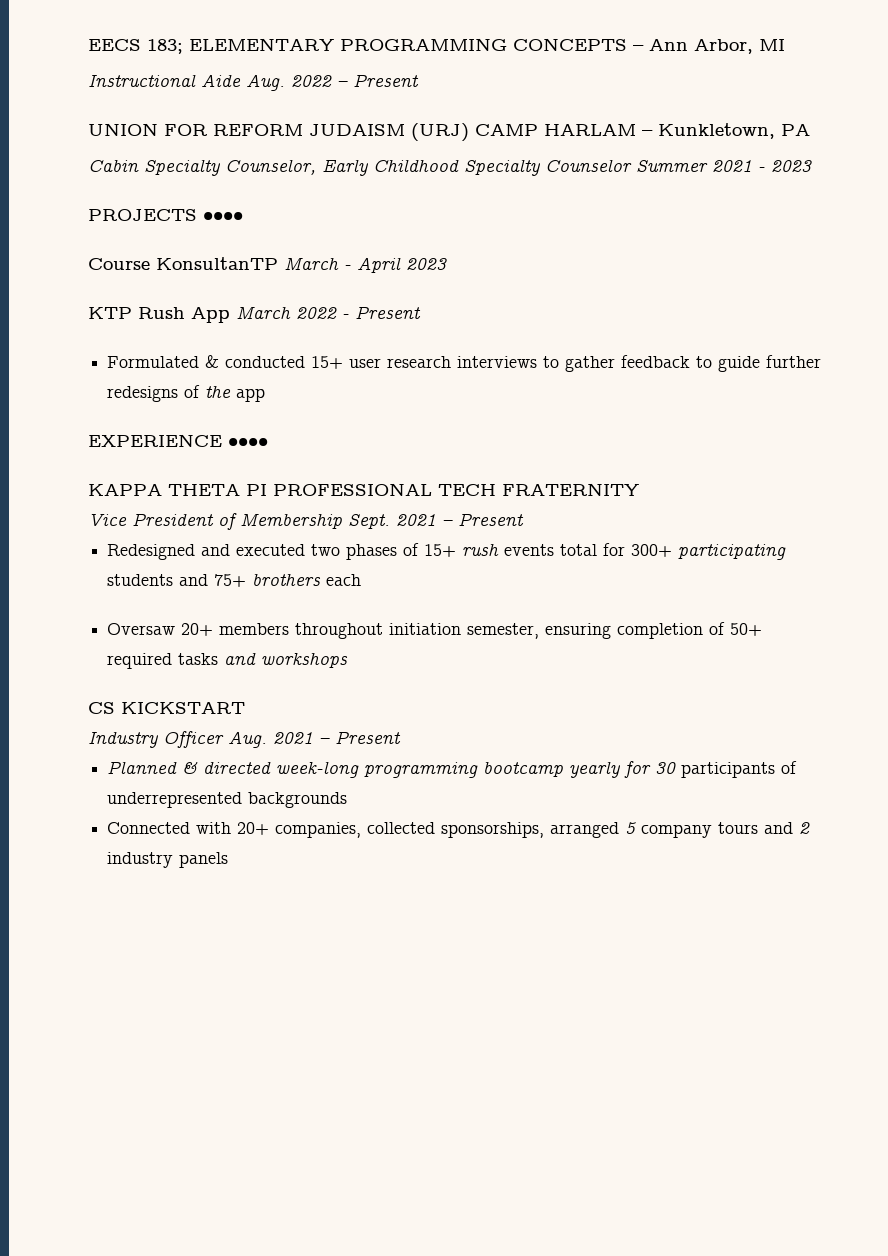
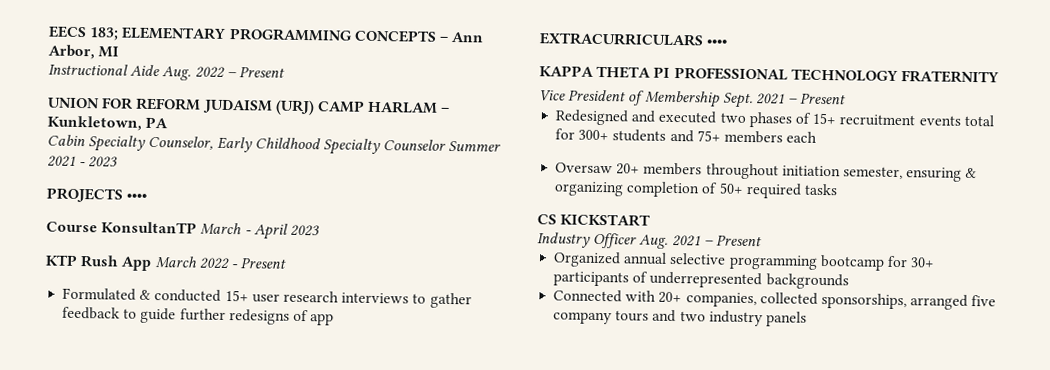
[205,385,232,398] the -> (309, 315) none
[88,434,222,447] EXPERIENCE -> [539,32,704,47] EXTRACURRICULARS
[438,484,496,496] TECH -> [790,68,898,82] TECHNOLOGY
[462,543,500,556] rush -> [839,114,916,127] recruitment
[678,544,787,560] participating -> (610, 135) none
[252,573,322,586] brothers -> [723,130,783,144] members
(612, 631) none -> [965,167,978,179] [554,181,625,197] & organizing
[224,652,349,668] and workshops -> (838, 189) none
[107,761,677,778] Planned & directed week-long programming bootcamp yearly for 30 -> [553,251,936,271] Organized annual selective programming bootcamp for 30+
[625,822,637,834] 5 -> [971,295,997,307] five
[799,822,811,834] 2 -> [679,311,706,322] two

